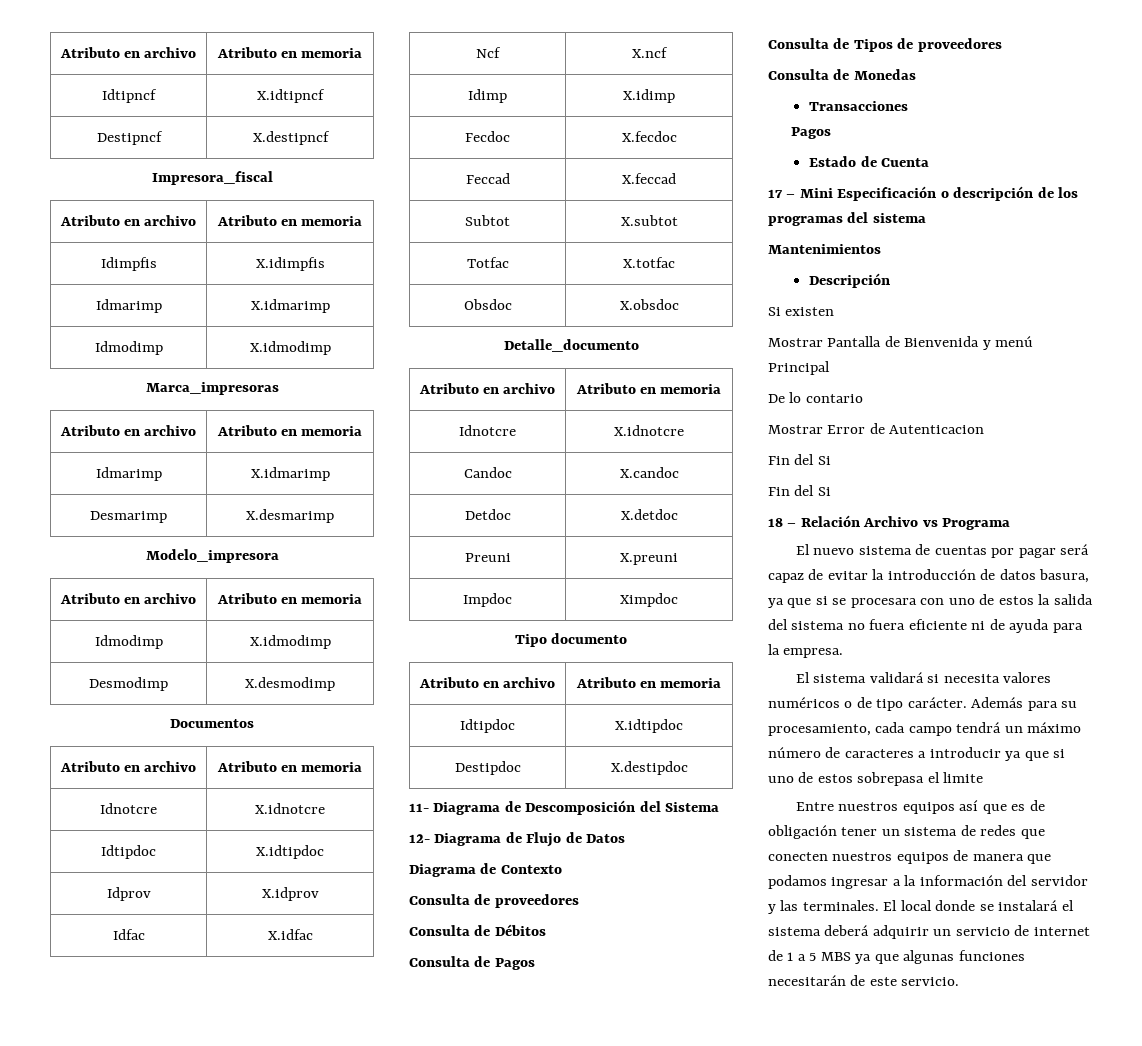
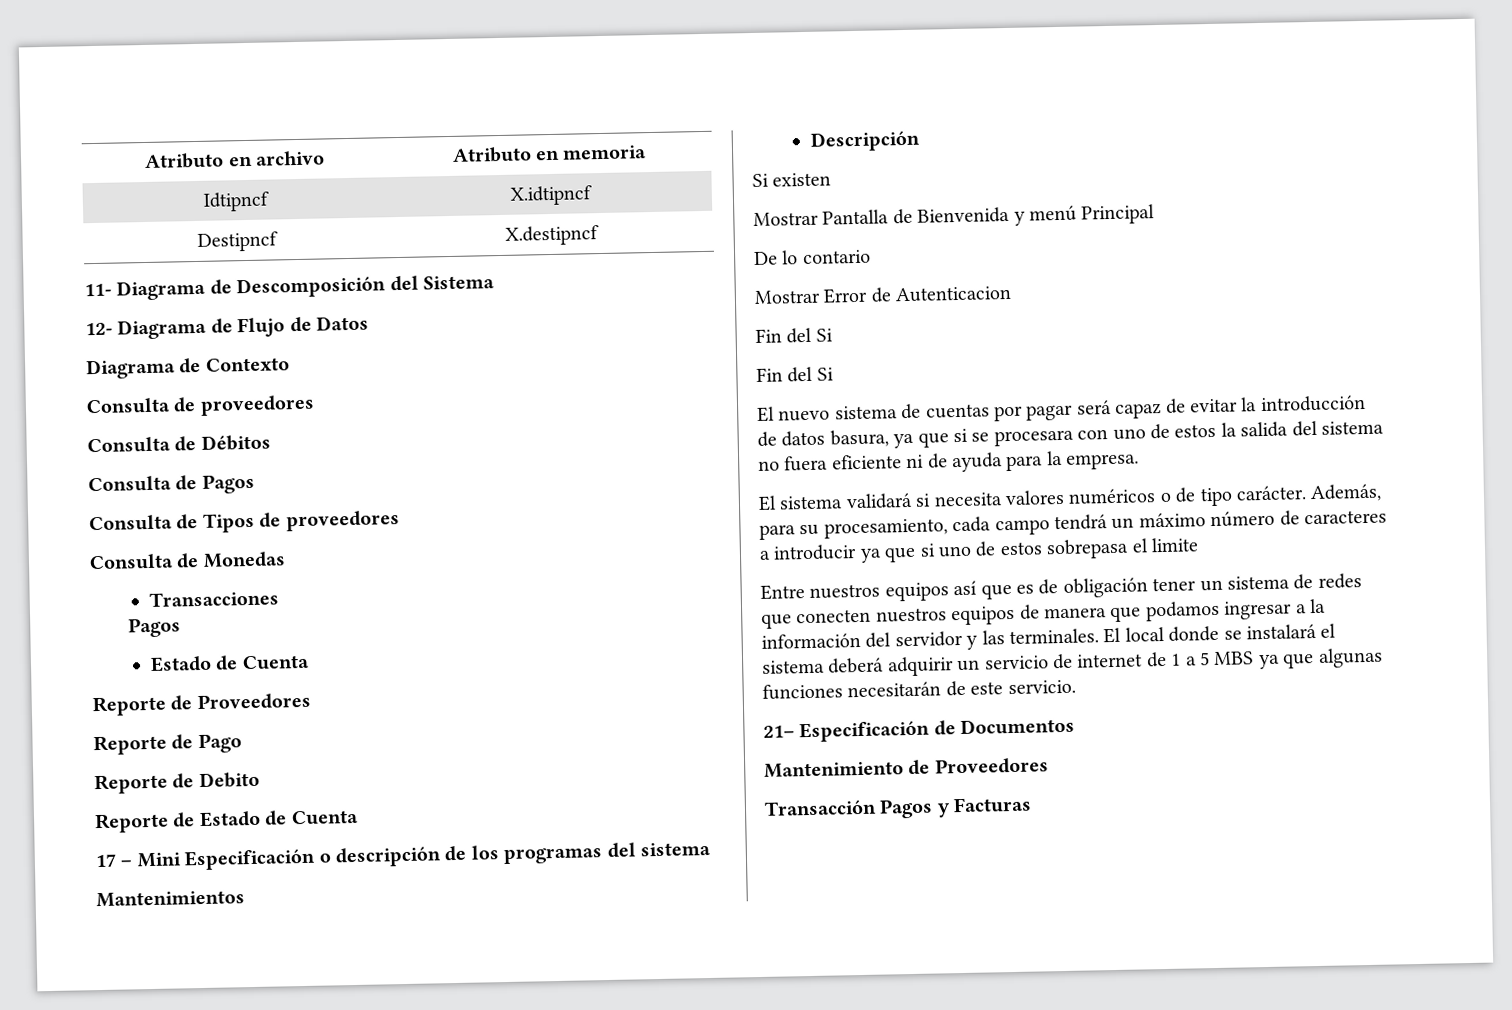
[151,171,273,185] [59,215,197,226] [216,215,363,226] [100,257,157,271] [255,257,325,271] [95,299,162,313] [250,299,330,313] [94,341,163,355] [249,341,331,355] [145,382,279,395] [59,425,197,436] [216,425,363,436] [95,467,162,481] [250,467,330,481] [90,511,167,523] [245,509,334,523] [145,549,279,563] [59,593,197,604] [216,593,363,604] [94,635,163,649] [249,635,331,649] [89,677,168,691] [244,677,335,691] [170,719,254,728] [59,761,197,772] [216,761,363,772] [100,803,157,814] [254,803,325,814] [101,845,156,859] [255,845,324,859] [106,887,151,901] [261,887,319,901] [112,929,145,940] [267,929,313,940] [476,47,501,58] [632,47,668,58] [468,89,507,103] [623,89,675,103] [465,131,510,142] [621,131,677,142] [465,173,510,184] [622,173,676,184] [465,215,510,226] [620,215,678,226] [466,257,509,268] [623,257,675,268] [463,299,512,310] [619,299,679,310] [503,339,639,352] [418,383,556,394] [575,383,722,394] [459,425,516,436] [614,425,684,436] [463,467,512,478] [619,467,679,478] [464,509,511,520] [620,509,678,520] [464,553,511,562] [620,553,678,565] [463,593,512,607] [620,593,678,607] [514,633,628,647] [418,677,556,688] [575,677,722,688] [460,719,515,733] [615,719,683,733] [454,761,521,775] [610,761,688,775] // Impresora_fiscal // Atributo en archivo | Atributo en memoria // Idimpfis | X.idimpfis // Idmarimp | X.idmarimp // Idmodimp | X.idmodimp // Marca_impresoras // Atributo en archivo | Atributo en memoria // Idmarimp | X.idmarimp // Desmarimp | X.desmarimp // Modelo_impresora // Atributo en archivo | Atributo en memoria // Idmodimp | X.idmodimp // Desmodimp | X.desmodimp // Documentos // Atributo en archivo | Atributo en memoria // Idnotcre | X.idnotcre // Idtipdoc | X.idtipdoc // Idprov | X.idprov // Idfac | X.idfac // Ncf | X.ncf // Idimp | X.idimp // Fecdoc | X.fecdoc // Feccad | X.feccad // Subtot | X.subtot // Totfac | X.totfac // Obsdoc | X.obsdoc // Detalle_documento // Atributo en archivo | Atributo en memoria // Idnotcre | X.idnotcre // Candoc | X.candoc // Detdoc | X.detdoc // Preuni | X.preuni // Impdoc | Ximpdoc // Tipo documento // Atributo en archivo | Atributo en memoria // Idtipdoc | X.idtipdoc // Destipdoc | X.destipdoc -> (599, 235) none
(929, 162) none -> [92,692,311,717] [93,733,242,756] [94,771,260,795] [94,809,359,834] // Reporte de Proveedores // Reporte de Pago // Reporte de Debito // Reporte de Estado de Cuenta
[768,515,1011,530] // 18 – Relación Archivo vs Programa -> (834, 374) none
[971,697,1024,708] Además -> [1310,483,1383,503] Además,
(960, 981) none -> [763,717,1076,743] [764,757,1049,778] [764,796,1033,819] // 21– Especificación de Documentos // Mantenimiento de Proveedores // Transacción Pagos y Facturas

